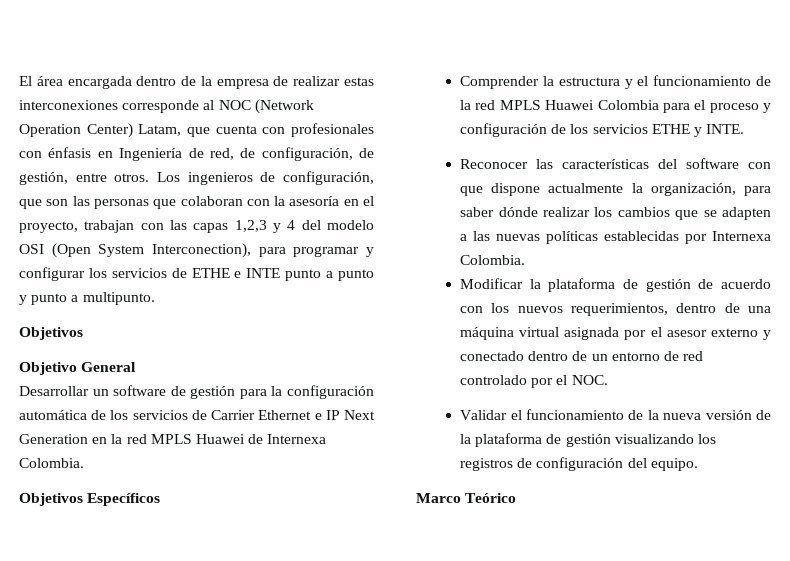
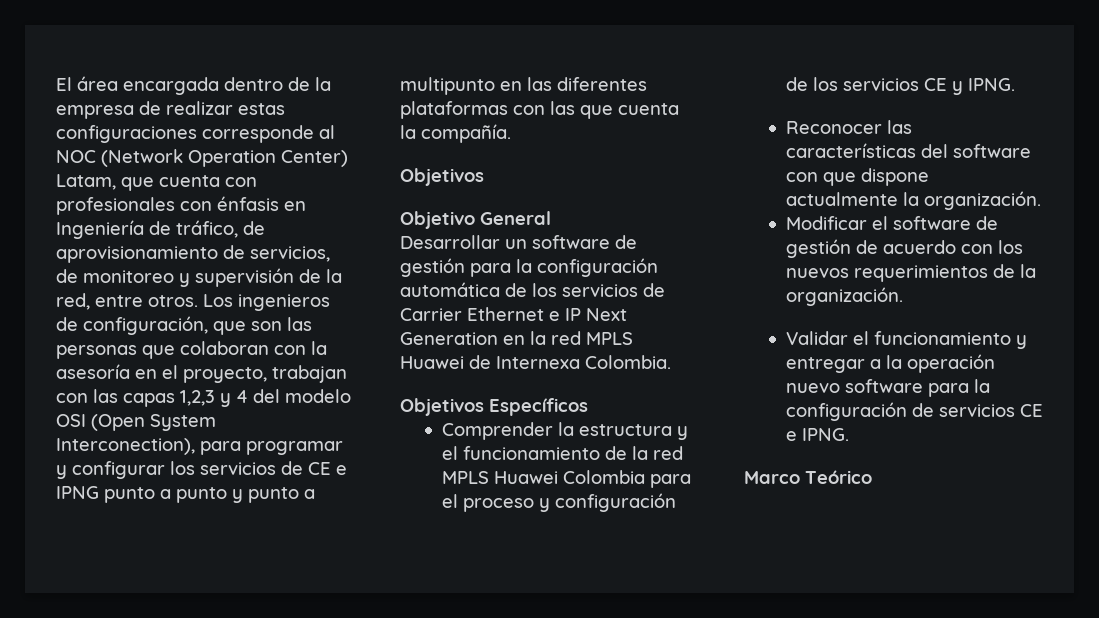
[19,100,118,110] interconexiones -> [56,125,197,143] configuraciones
[209,147,374,161] [19,172,68,185] red, de configuración, de gestión, -> [176,220,265,238] [56,245,330,263] [56,268,342,287] [56,293,90,310] tráfico, de aprovisionamiento de servicios, de monitoreo y supervisión de la red,
[191,268,281,278] ETHE e INTE -> [308,462,347,475] [56,486,99,499] CE e IPNG
[82,292,155,305] multipunto. -> [400,77,647,95] [400,101,679,119] [400,124,511,143] multipunto en las diferentes plataformas con las que cuenta la compañía.
[651,124,745,137] ETHE y INTE. -> [923,78,1015,95] CE y IPNG.
[650,183,771,196] [460,207,771,220] [460,231,771,244] [460,255,526,265] organización, para saber dónde realizar los cambios que se adapten a las nuevas políticas establecidas por Internexa Colombia. -> [923,191,1041,210] organización.
[529,278,616,292] la plataforma -> [871,216,971,230] el software
[571,303,771,316] [460,327,771,340] [460,351,704,361] [460,375,608,388] [460,409,771,420] [460,433,717,447] [460,457,698,471] requerimientos, dentro de una máquina virtual asignada por el asesor externo y conectado dentro de un entorno de red controlado por el NOC. // Validar el funcionamiento de la nueva versión de la plataforma de gestión visualizando los registros de configuración del equipo. -> [853,264,1036,282] [785,287,903,306] [785,331,1027,349] [785,354,995,373] [785,379,990,397] [785,402,1043,421] [785,428,849,441] requerimientos de la organización. // Validar el funcionamiento y entregar a la operación nuevo software para la configuración de servicios CE e IPNG.

